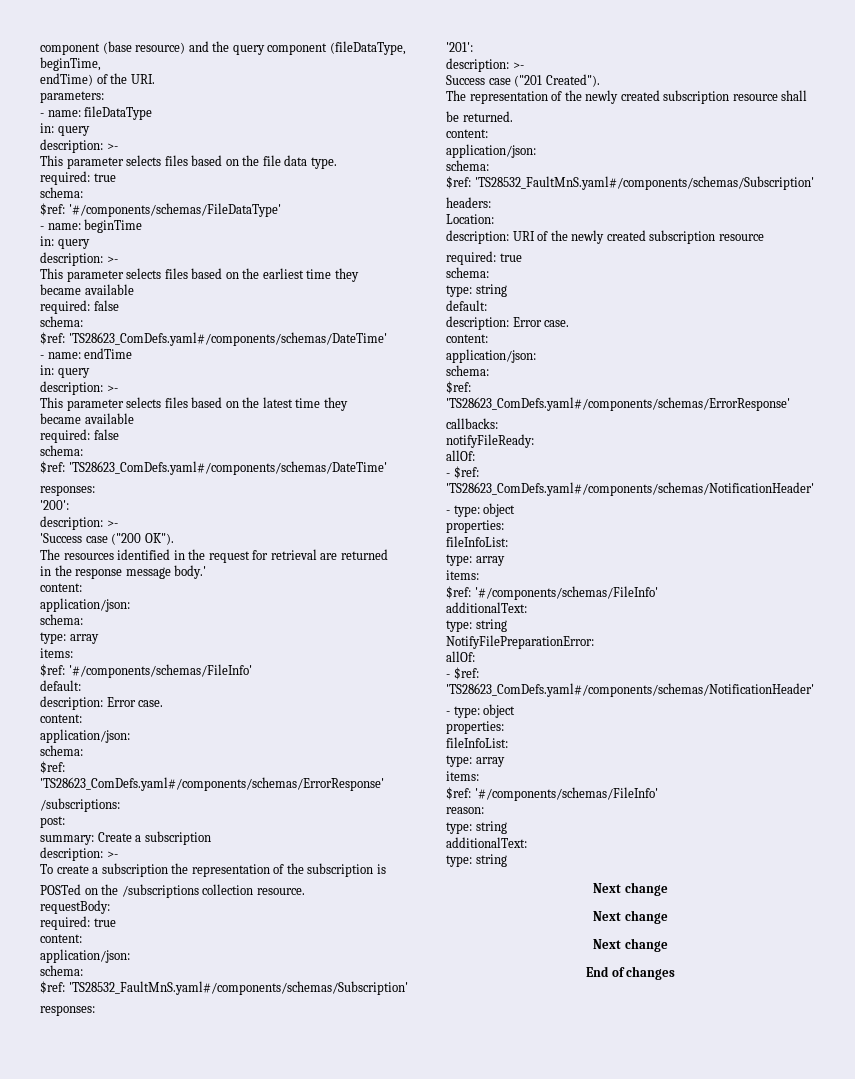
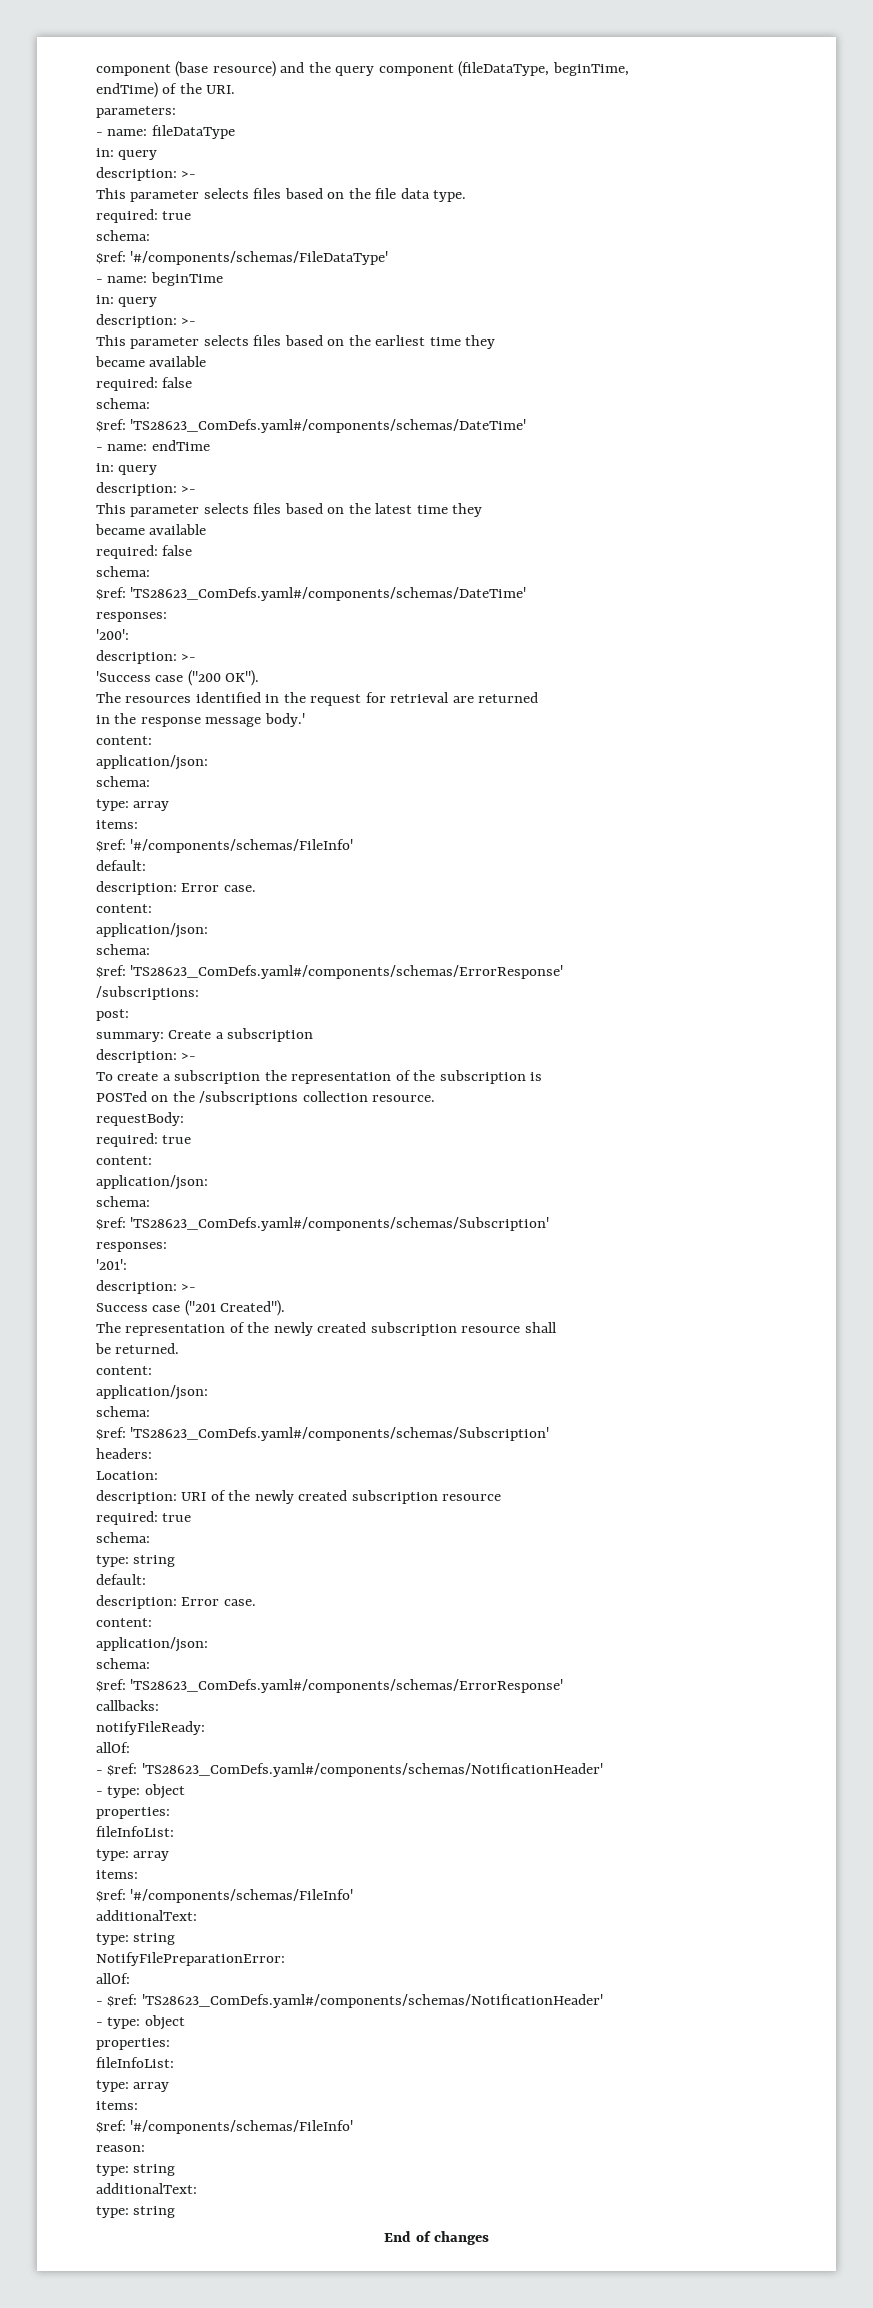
[68,981,408,995] 'TS28532_FaultMnS.yaml#/components/schemas/Subscription' -> [130,1217,550,1231] 'TS28623_ComDefs.yaml#/components/schemas/Subscription'
[474,176,814,190] 'TS28532_FaultMnS.yaml#/components/schemas/Subscription' -> [130,1427,550,1441] 'TS28623_ComDefs.yaml#/components/schemas/Subscription'
[593,882,668,896] [593,910,668,924] [593,938,668,952] // Next change // Next change // Next change -> (176, 2212) none

